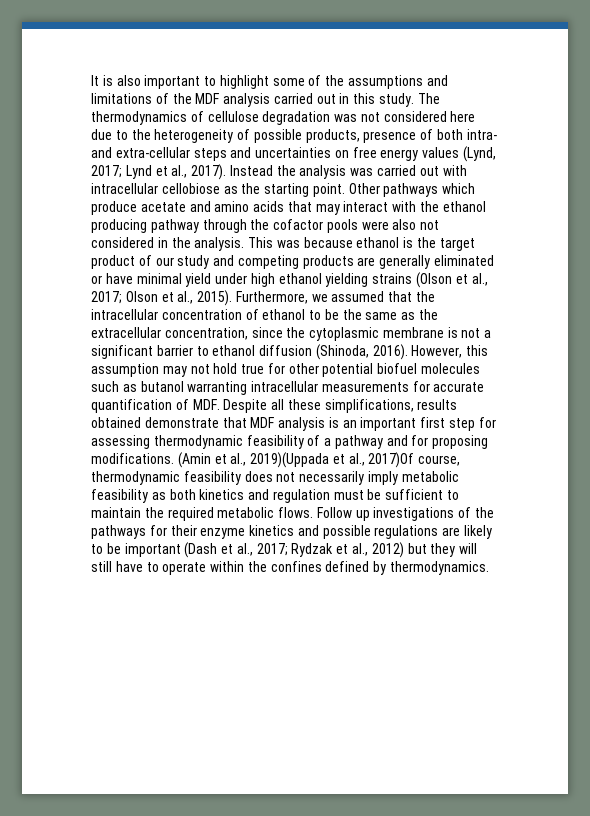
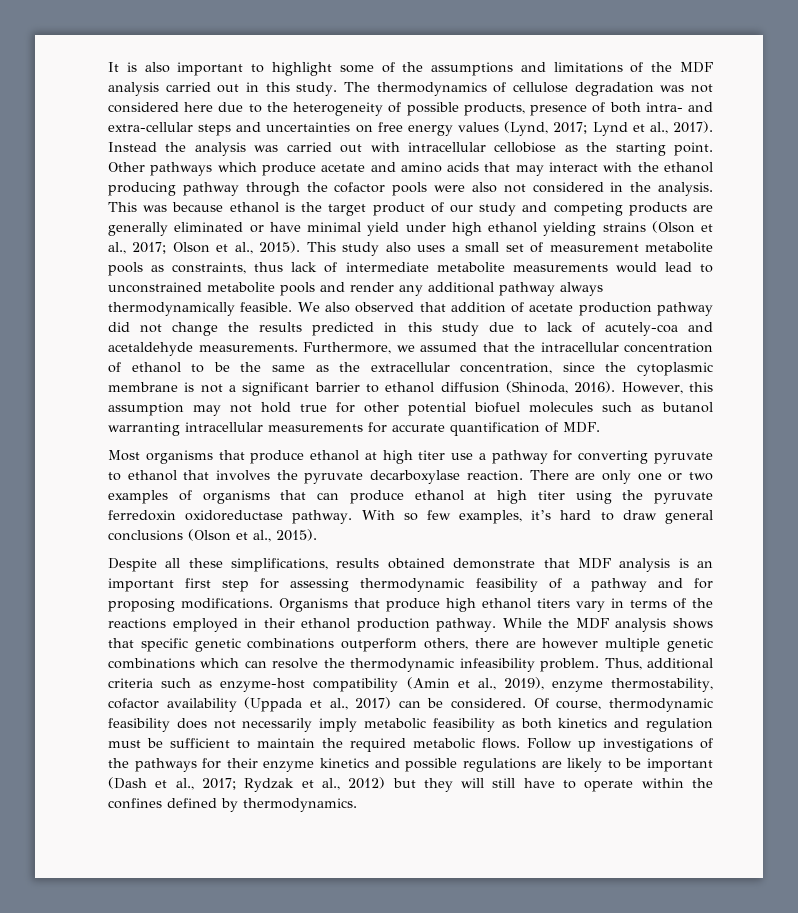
(233, 298) none -> [306,242,713,256] [108,262,713,276] [108,282,603,296] [108,302,713,316] [108,322,713,336] [108,342,298,356] This study also uses a small set of measurement metabolite pools as constraints, thus lack of intermediate metabolite measurements would lead to unconstrained metabolite pools and render any additional pathway always thermodynamically feasible. We also observed that addition of acetate production pathway did not change the results predicted in this study due to lack of acutely-coa and acetaldehyde measurements.
(220, 404) none -> [108,450,713,464] [108,470,714,484] [108,490,713,504] [108,510,713,524] [108,529,317,542] // Most organisms that produce ethanol at high titer use a pathway for converting pyruvate to ethanol that involves the pyruvate decarboxylase reaction. There are only one or two examples of organisms that can produce ethanol at high titer using the pyruvate ferredoxin oxidoreductase pathway. With so few examples, it’s hard to draw general conclusions (Olson et al., 2015). //
[177,452,415,468] (Amin et al., 2019)(Uppada et al., 2017)Of -> [279,598,713,612] [108,618,713,632] [108,638,713,652] [108,658,714,672] [108,677,714,692] [108,697,549,712] Organisms that produce high ethanol titers vary in terms of the reactions employed in their ethanol production pathway. While the MDF analysis shows that specific genetic combinations outperform others, there are however multiple genetic combinations which can resolve the thermodynamic infeasibility problem. Thus, additional criteria such as enzyme-host compatibility (Amin et al., 2019), enzyme thermostability, cofactor availability (Uppada et al., 2017) can be considered. Of

